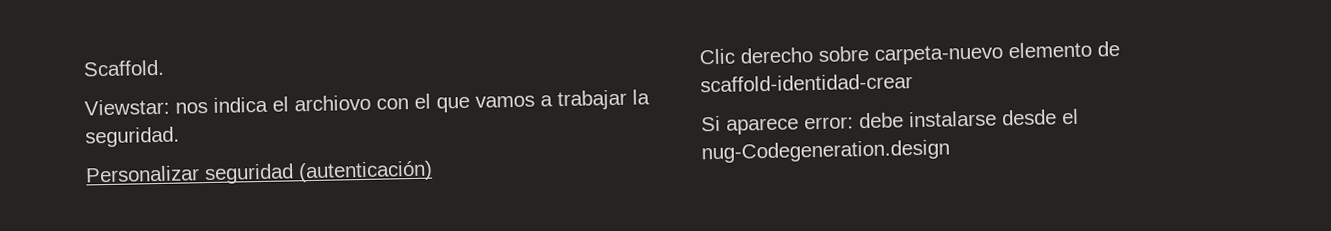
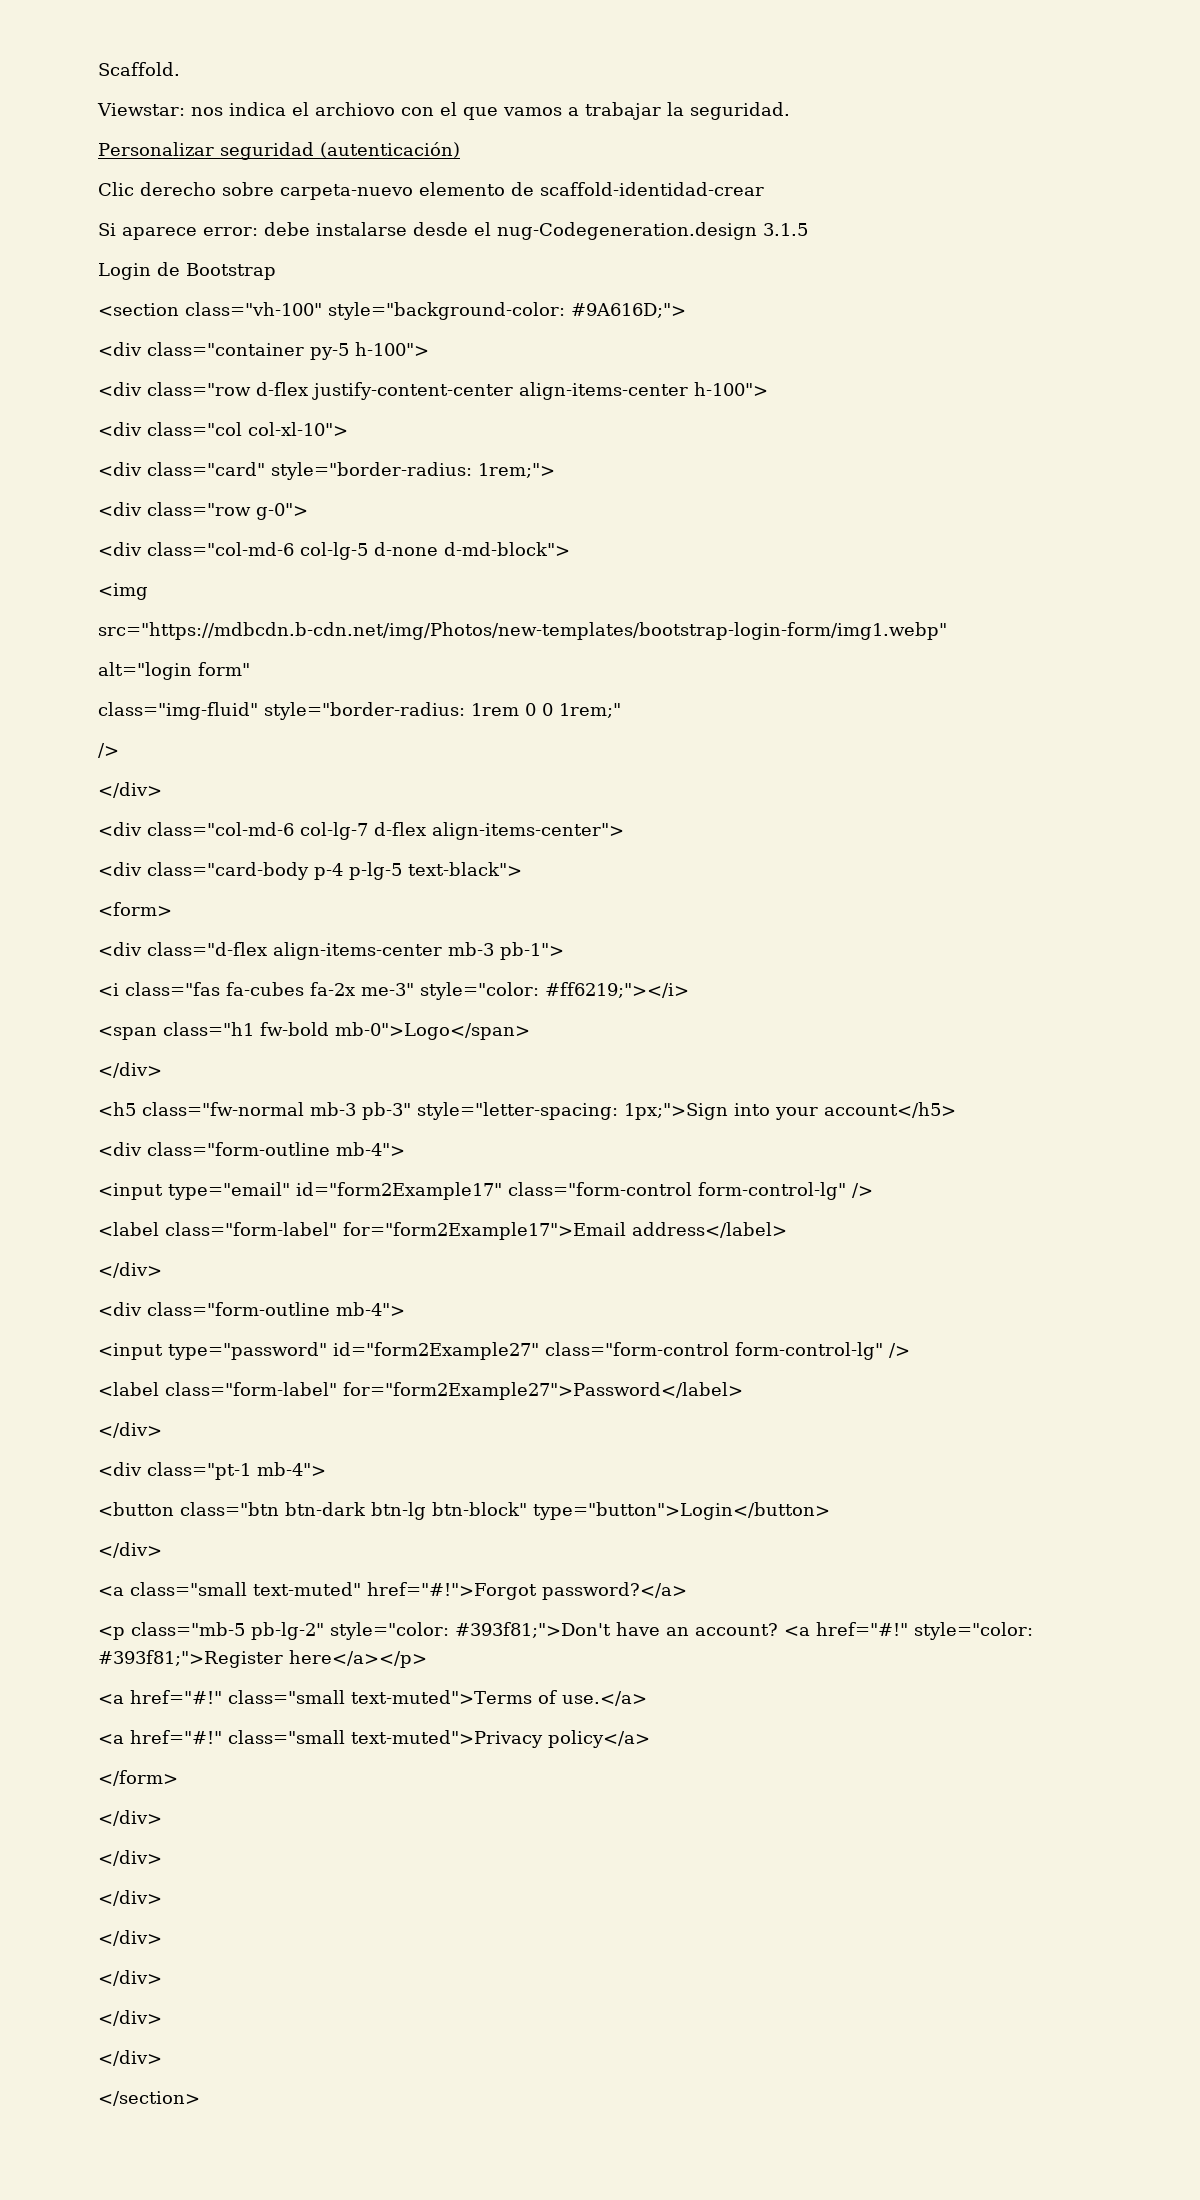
(950, 151) none -> [763,223,808,236] [98,262,276,280] [98,302,686,320] [98,342,429,360] [98,382,768,400] [98,422,348,436] [98,462,555,480] [98,502,308,520] [98,542,570,560] [98,583,148,600] [98,622,947,640] [98,662,250,680] [98,702,621,720] [98,743,119,758] [98,782,162,798] [98,822,624,840] [98,862,522,880] [98,902,172,916] [98,942,564,960] [98,982,689,1000] [98,1022,530,1040] [98,1062,162,1078] [98,1102,956,1120] [98,1142,405,1156] [98,1182,873,1200] [98,1222,787,1240] [98,1262,162,1278] [98,1302,405,1316] [98,1342,910,1360] [98,1382,743,1400] [98,1422,162,1438] [98,1462,326,1480] [98,1502,830,1520] [98,1542,162,1558] [98,1582,687,1600] [98,1622,1033,1640] [98,1650,427,1668] [98,1690,647,1706] [98,1730,650,1748] [98,1770,178,1786] [98,1810,162,1826] [98,1850,162,1866] [98,1890,162,1906] [98,1930,162,1946] [98,1970,162,1986] [98,2010,162,2026] [98,2050,162,2066] [98,2091,200,2106] 3.1.5 // Login de Bootstrap // <section class="vh-100" style="background-color: #9A616D;"> // <div class="container py-5 h-100"> // <div class="row d-flex justify-content-center align-items-center h-100"> // <div class="col col-xl-10"> // <div class="card" style="border-radius: 1rem;"> // <div class="row g-0"> // <div class="col-md-6 col-lg-5 d-none d-md-block"> // <img // src="https://mdbcdn.b-cdn.net/img/Photos/new-templates/bootstrap-login-form/img1.webp" // alt="login form" // class="img-fluid" style="border-radius: 1rem 0 0 1rem;" // /> // </div> // <div class="col-md-6 col-lg-7 d-flex align-items-center"> // <div class="card-body p-4 p-lg-5 text-black"> // <form> // <div class="d-flex align-items-center mb-3 pb-1"> // <i class="fas fa-cubes fa-2x me-3" style="color: #ff6219;"></i> // <span class="h1 fw-bold mb-0">Logo</span> // </div> // <h5 class="fw-normal mb-3 pb-3" style="letter-spacing: 1px;">Sign into your account</h5> // <div class="form-outline mb-4"> // <input type="email" id="form2Example17" class="form-control form-control-lg" /> // <label class="form-label" for="form2Example17">Email address</label> // </div> // <div class="form-outline mb-4"> // <input type="password" id="form2Example27" class="form-control form-control-lg" /> // <label class="form-label" for="form2Example27">Password</label> // </div> // <div class="pt-1 mb-4"> // <button class="btn btn-dark btn-lg btn-block" type="button">Login</button> // </div> // <a class="small text-muted" href="#!">Forgot password?</a> // <p class="mb-5 pb-lg-2" style="color: #393f81;">Don't have an account? <a href="#!" style="color: #393f81;">Register here</a></p> // <a href="#!" class="small text-muted">Terms of use.</a> // <a href="#!" class="small text-muted">Privacy policy</a> // </form> // </div> // </div> // </div> // </div> // </div> // </div> // </div> // </section>

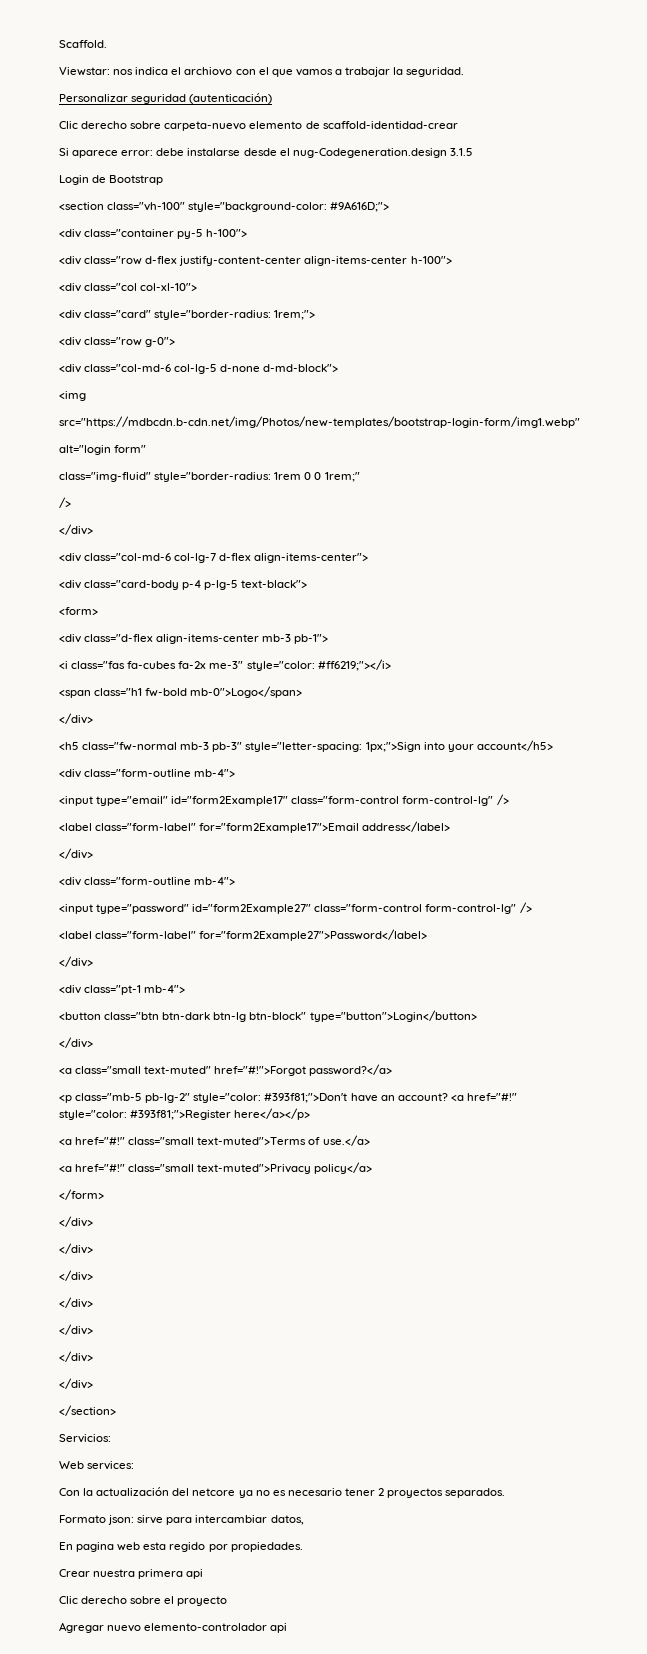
(200, 2098) none -> [59,1434,111,1443] [59,1461,135,1470] [59,1487,506,1498] [59,1515,304,1525] [59,1542,303,1552] [59,1569,204,1579] [59,1596,228,1606] [59,1622,288,1633] // Servicios: // Web services: // Con la actualización del netcore ya no es necesario tener 2 proyectos separados. // Formato json: sirve para intercambiar datos, // En pagina web esta regido por propiedades. // Crear nuestra primera api // Clic derecho sobre el proyecto // Agregar nuevo elemento-controlador api

